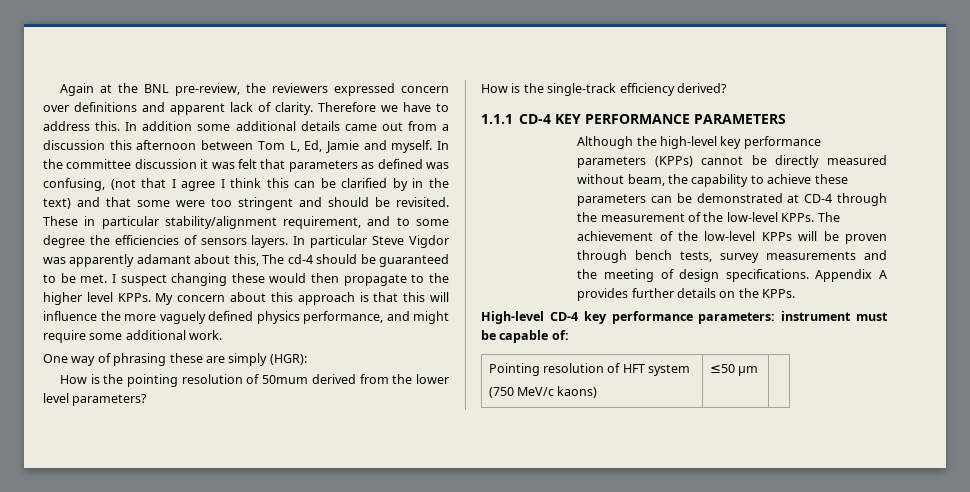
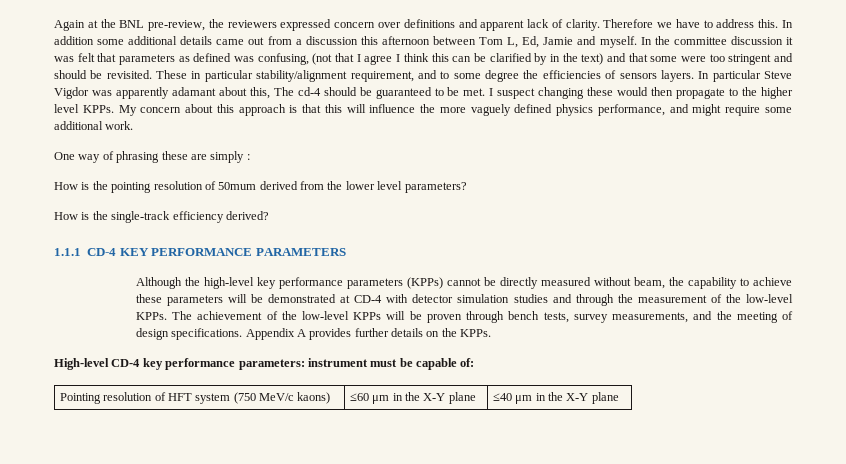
[269,354,307,365] (HGR): -> [246,154,250,160] :
[651,196,673,203] can -> [227,294,247,303] will
(833, 198) none -> [386,294,572,303] with detector simulation studies and
[766,251,857,260] measurements -> [612,312,689,323] measurements,
(691, 370) // -> (231, 398) none
[709,364,758,376] ≤50 μm | -> [349,392,476,404] [492,392,619,404] ≤60 μm in the X-Y plane | ≤40 μm in the X-Y plane

